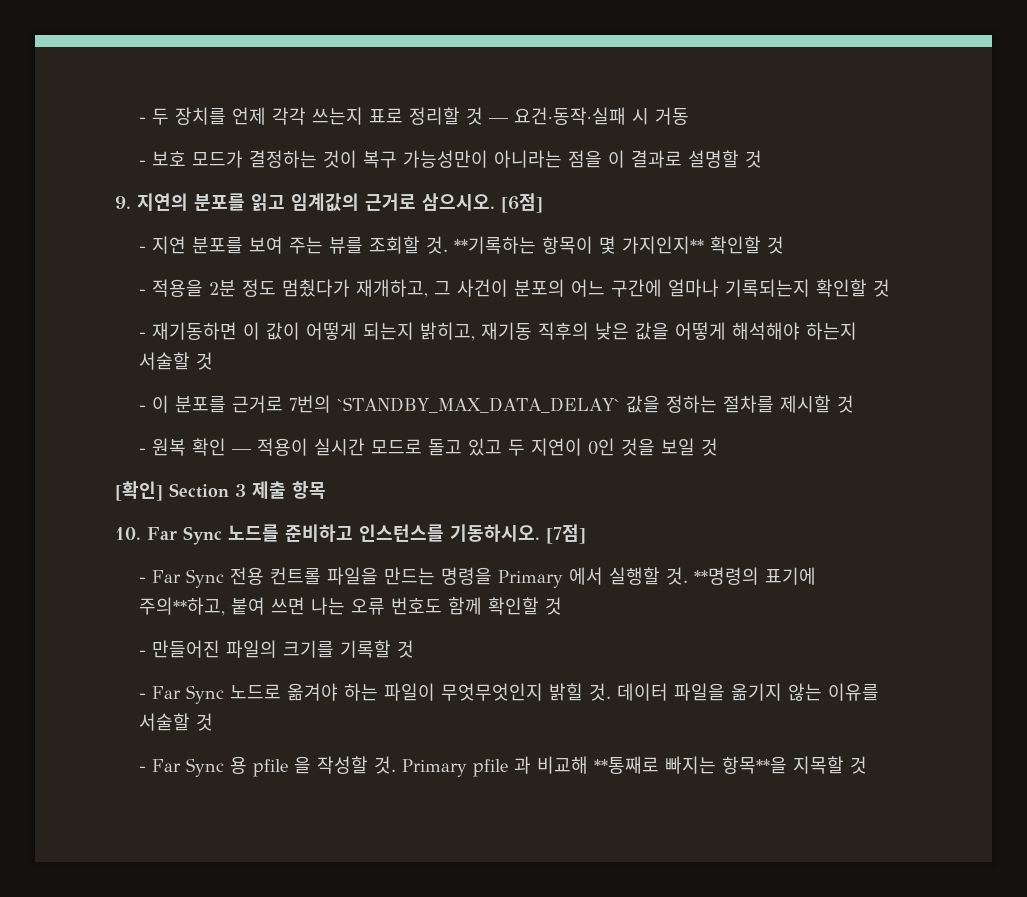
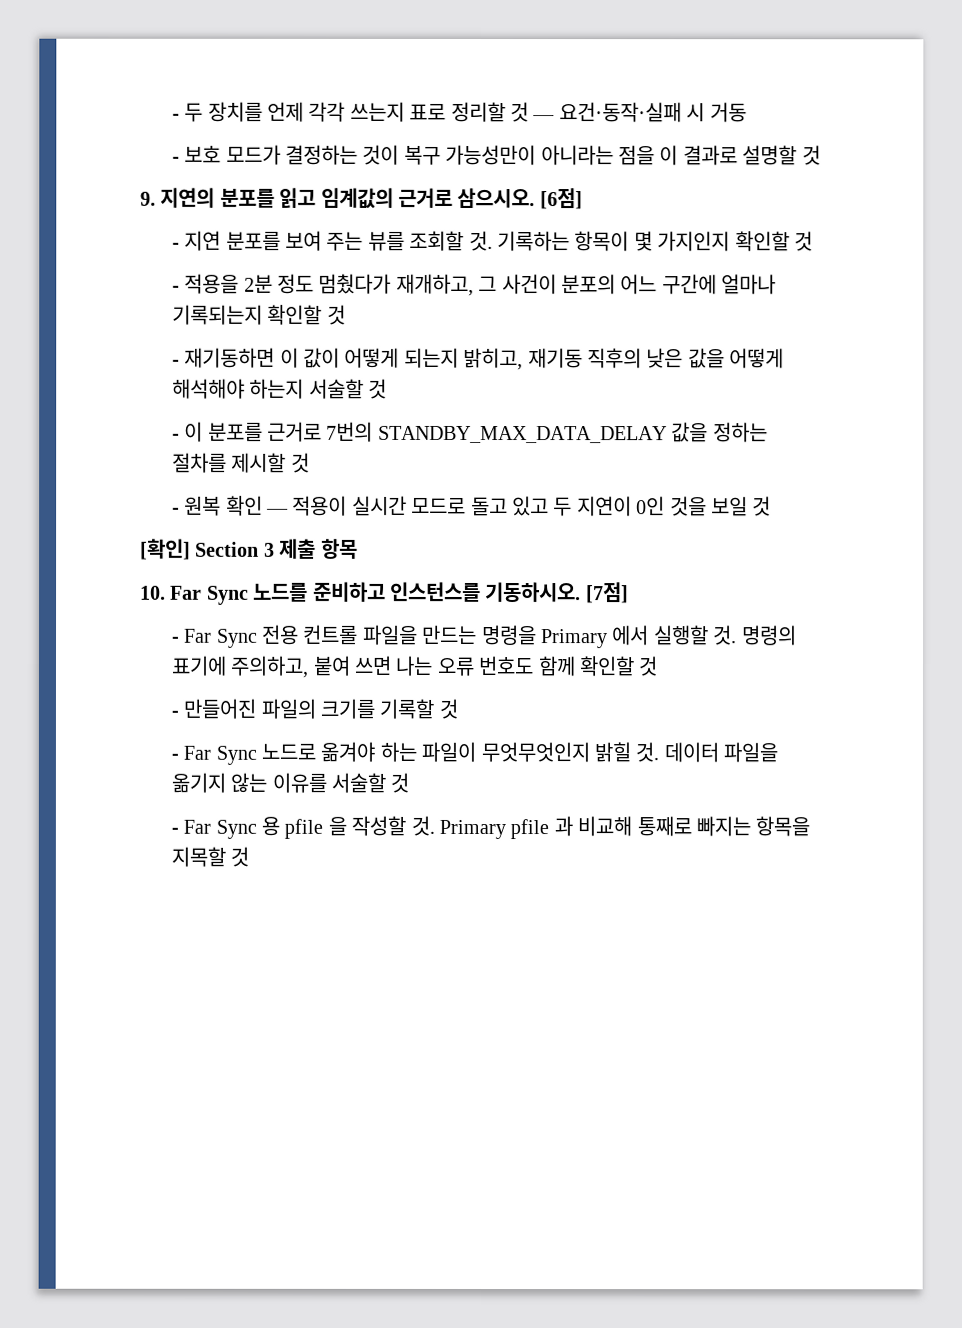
[453,236,536,254] **기록하는 -> [497,231,571,252] 기록하는
[621,236,704,254] 가지인지** -> [657,231,731,252] 가지인지
[336,397,620,413] `STANDBY_MAX_DATA_DELAY` -> [377,425,667,444] STANDBY_MAX_DATA_DELAY
[693,567,816,585] [138,597,225,616] **명령의 표기에 주의**하고, -> [741,625,797,646] [170,655,310,678] 명령의 표기에 주의하고,
[593,756,787,774] **통째로 빠지는 항목**을 -> [636,816,811,837] 통째로 빠지는 항목을

